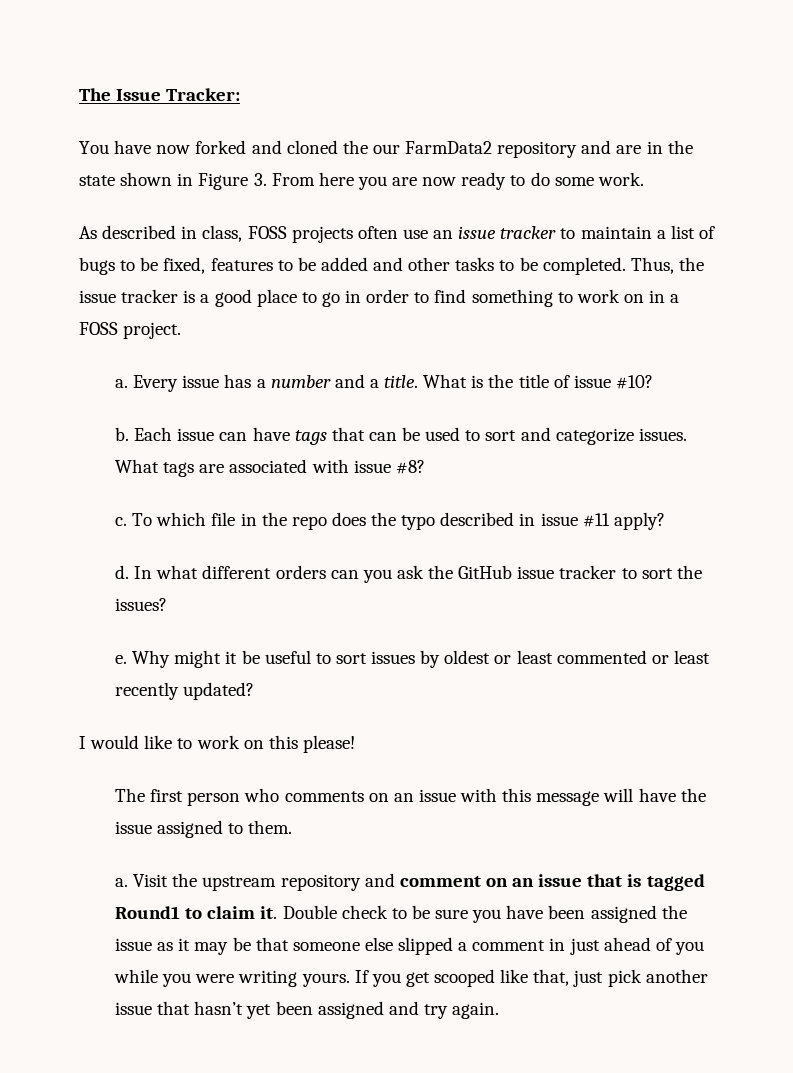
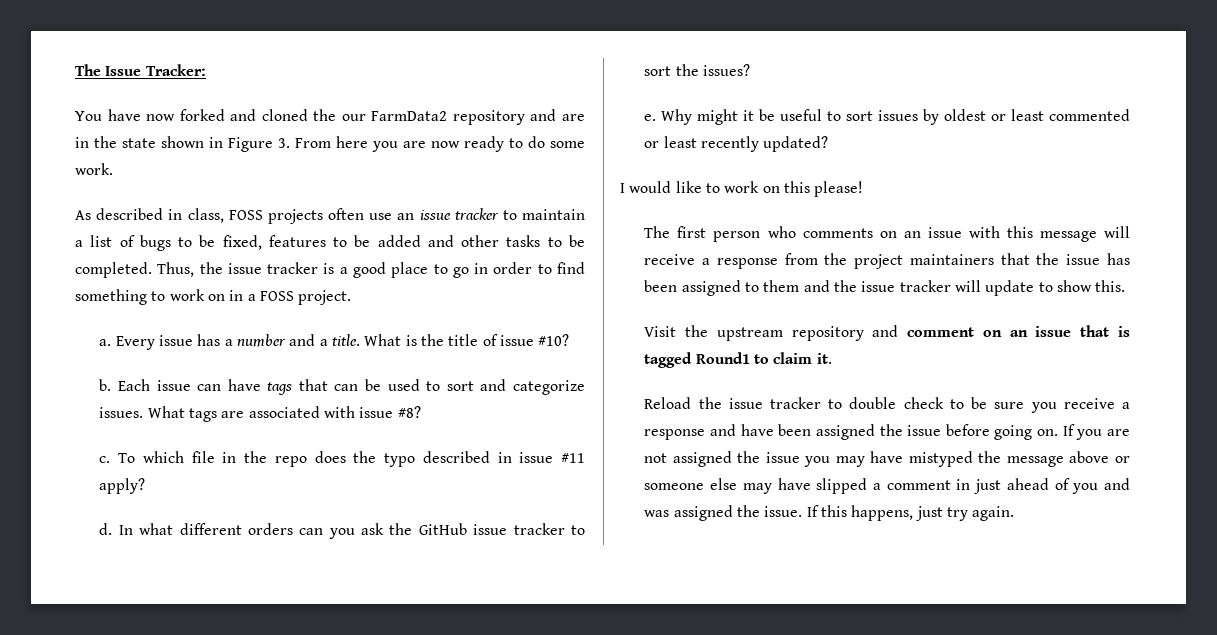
[638,788,706,802] [115,820,293,838] [115,878,129,887] have the issue assigned to them. // a. -> [644,253,1130,269] [644,280,1126,296] receive a response from the project maintainers that the issue has been assigned to them and the issue tracker will update to show this. //
[282,905,337,919] Double -> [644,397,897,409] // Reload the issue tracker to double
(502, 916) none -> [1063,398,1130,409] [644,424,736,440] receive a response and
[157,937,393,955] as it may be that someone else -> [945,424,1131,440] [644,451,1130,467] [644,478,811,494] before going on. If you are not assigned the issue you may have mistyped the message above or someone else may have
[114,969,708,987] [115,1001,419,1019] while you were writing yours. If you get scooped like that, just pick another issue that hasn’t yet been assigned and -> [1104,478,1130,490] [644,505,943,521] and was assigned the issue. If this happens, just

